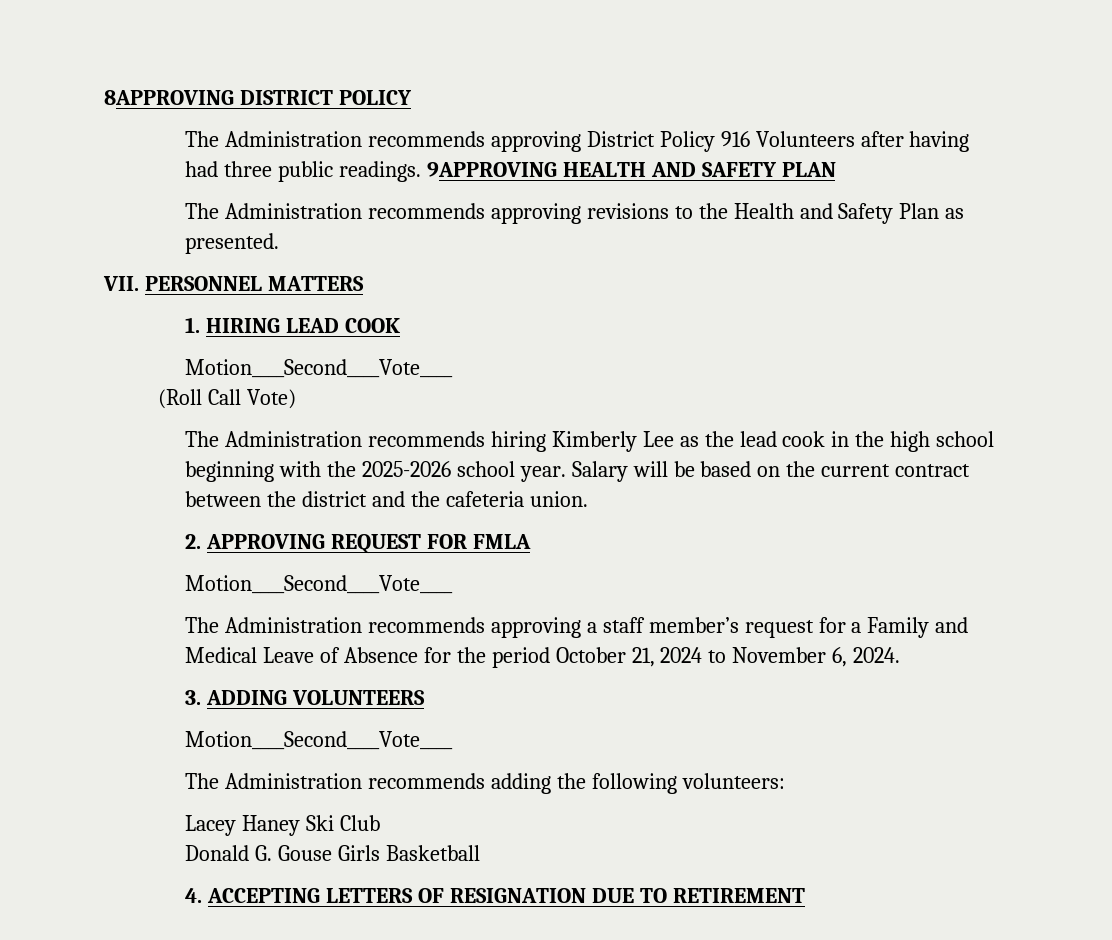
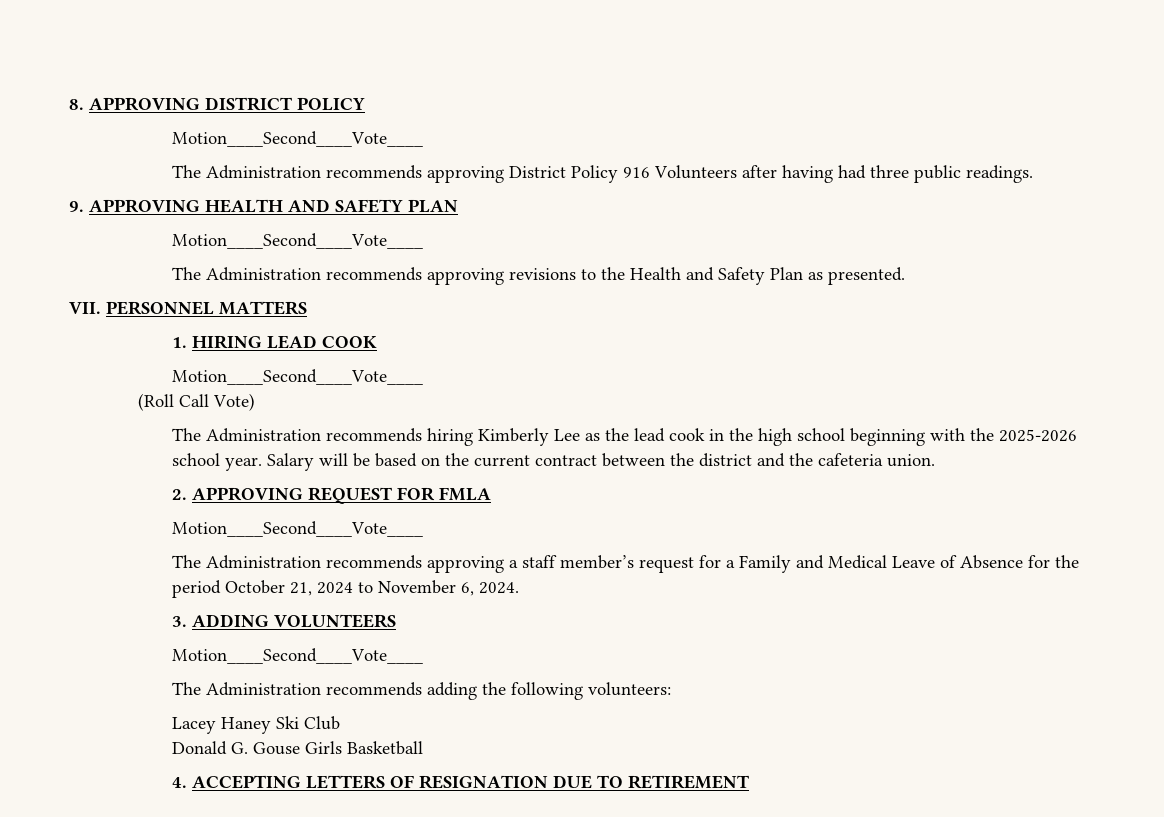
[104,90,234,105] 8APPROVING -> [69,97,200,111] 8. APPROVING
(412, 97) none -> [172,131,424,147] // Motion____Second____Vote____
[426,162,557,177] 9APPROVING -> [69,199,200,213] // 9. APPROVING
(836, 169) none -> [172,233,424,249] // Motion____Second____Vote____

